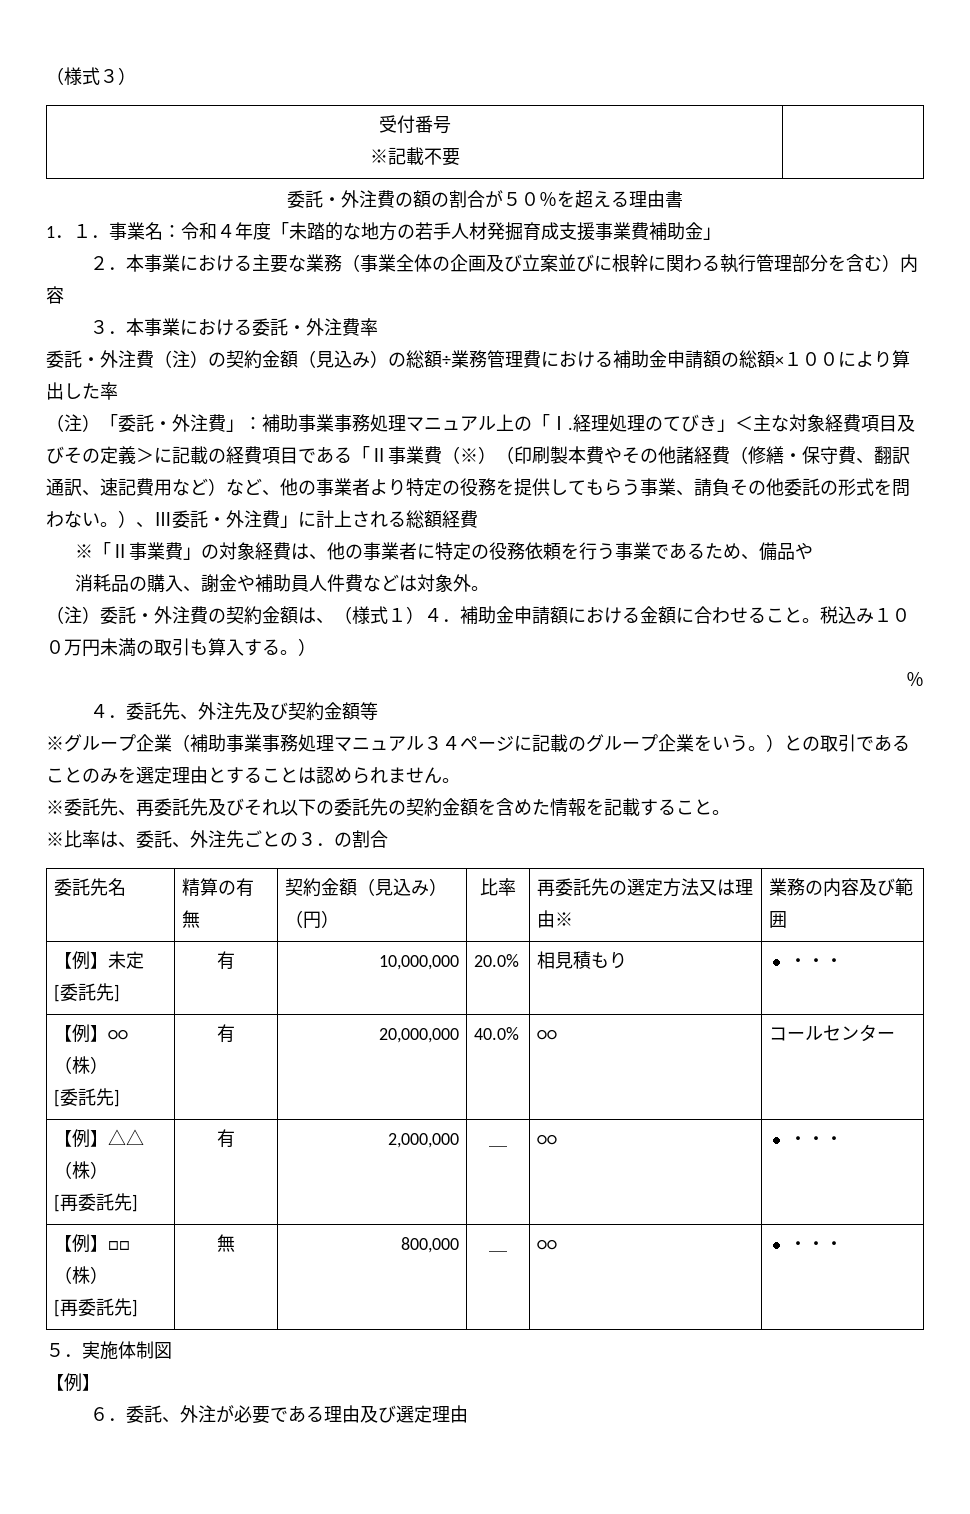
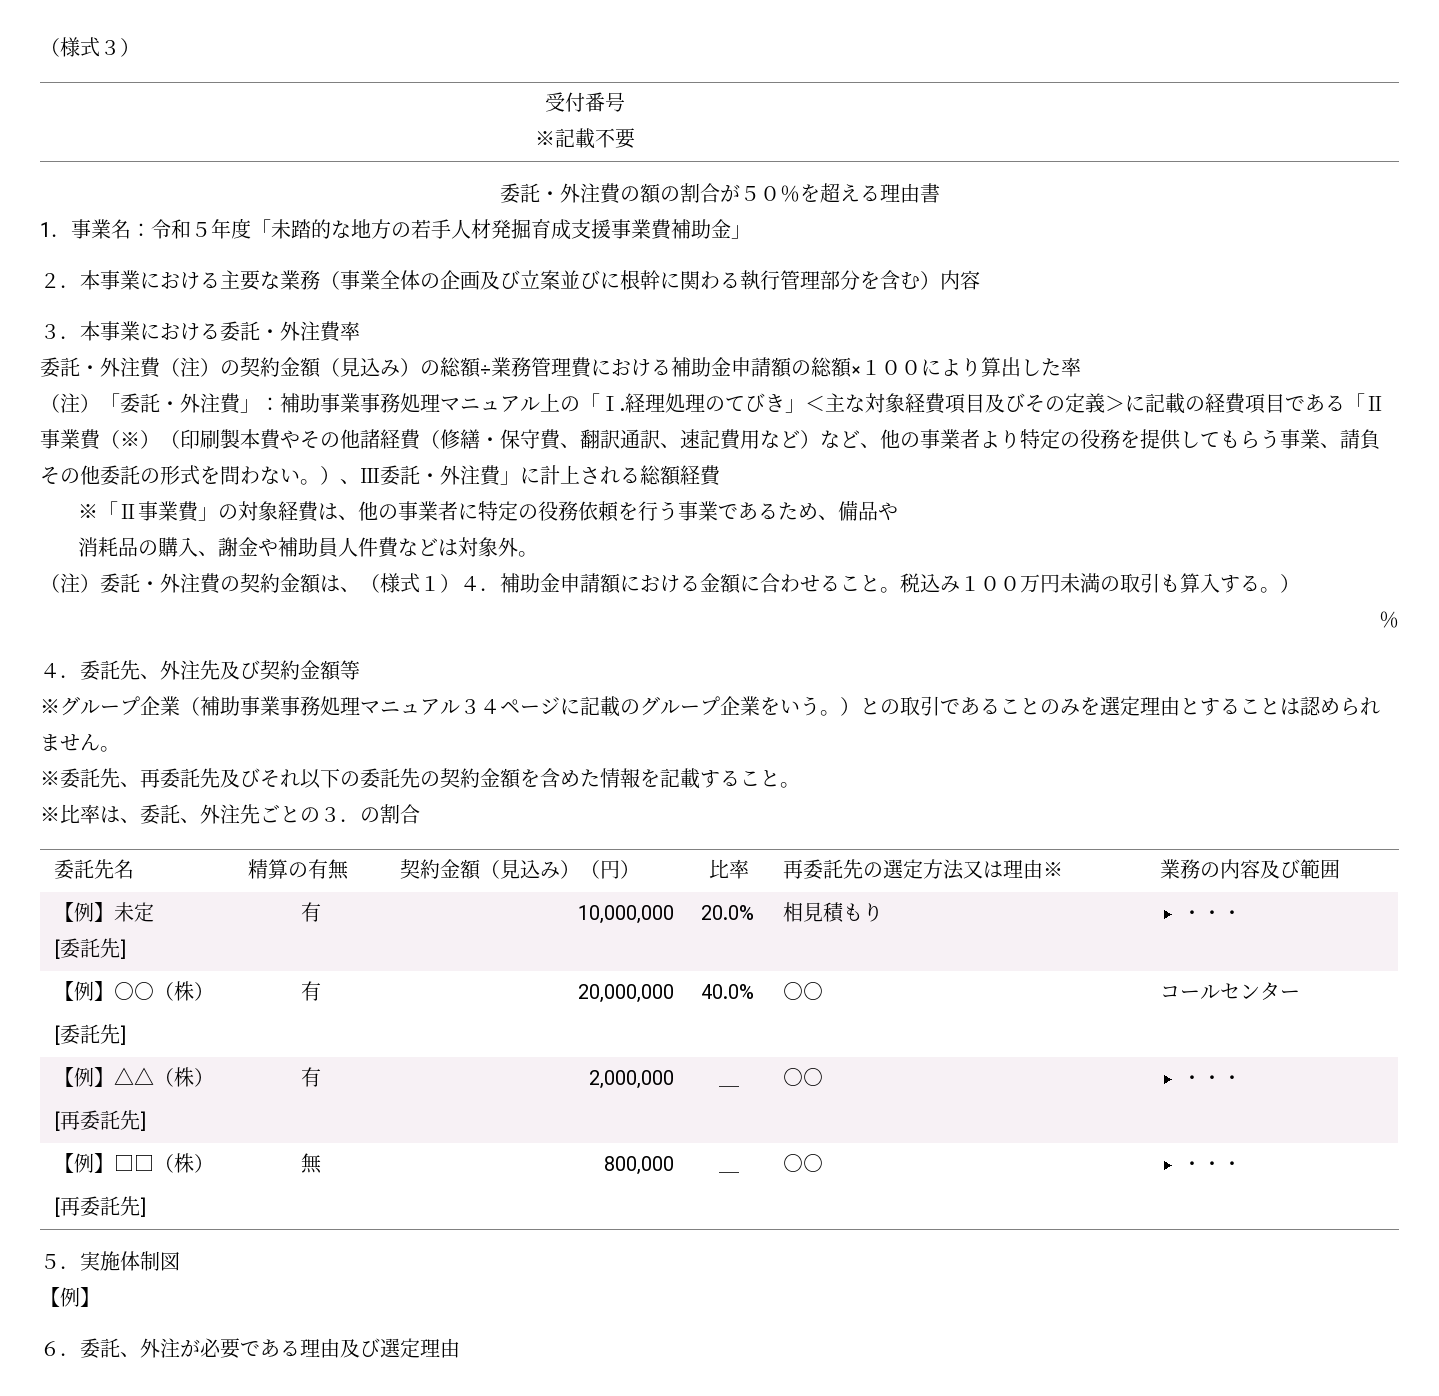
[73,224,109,238] １． -> (71, 235) none
[217,224,235,238] ４ -> [191,222,211,237] ５

